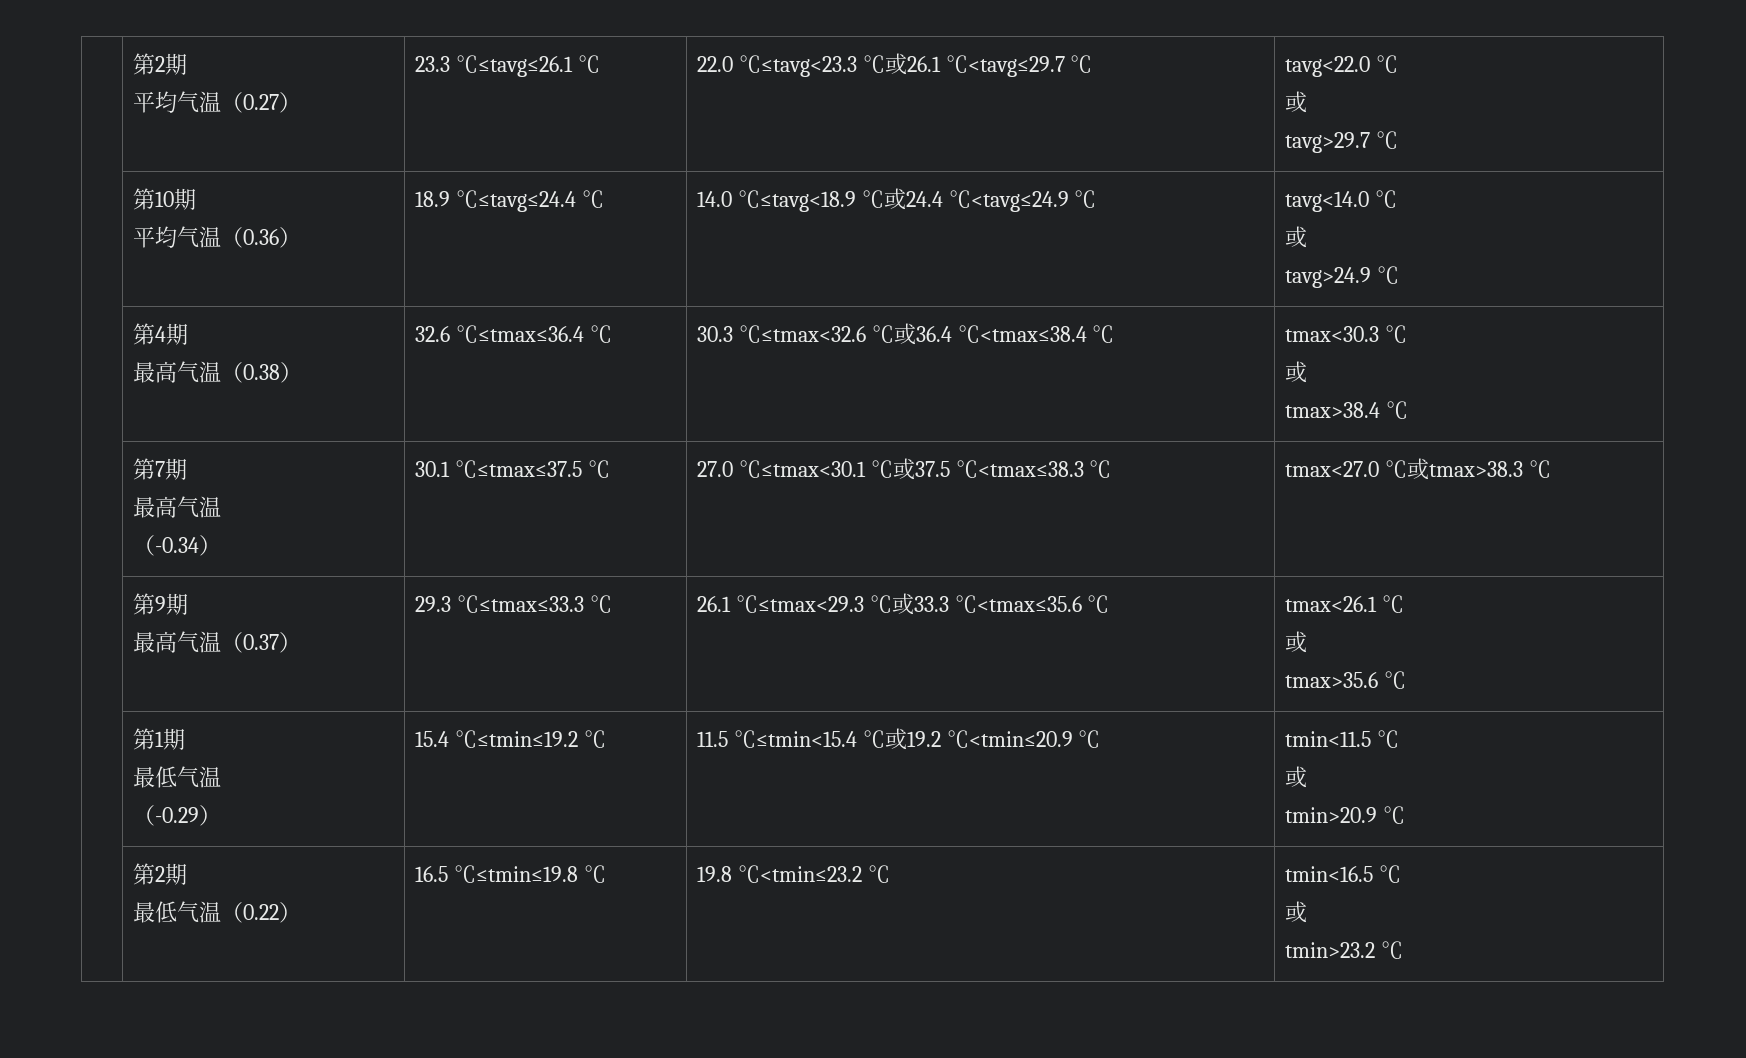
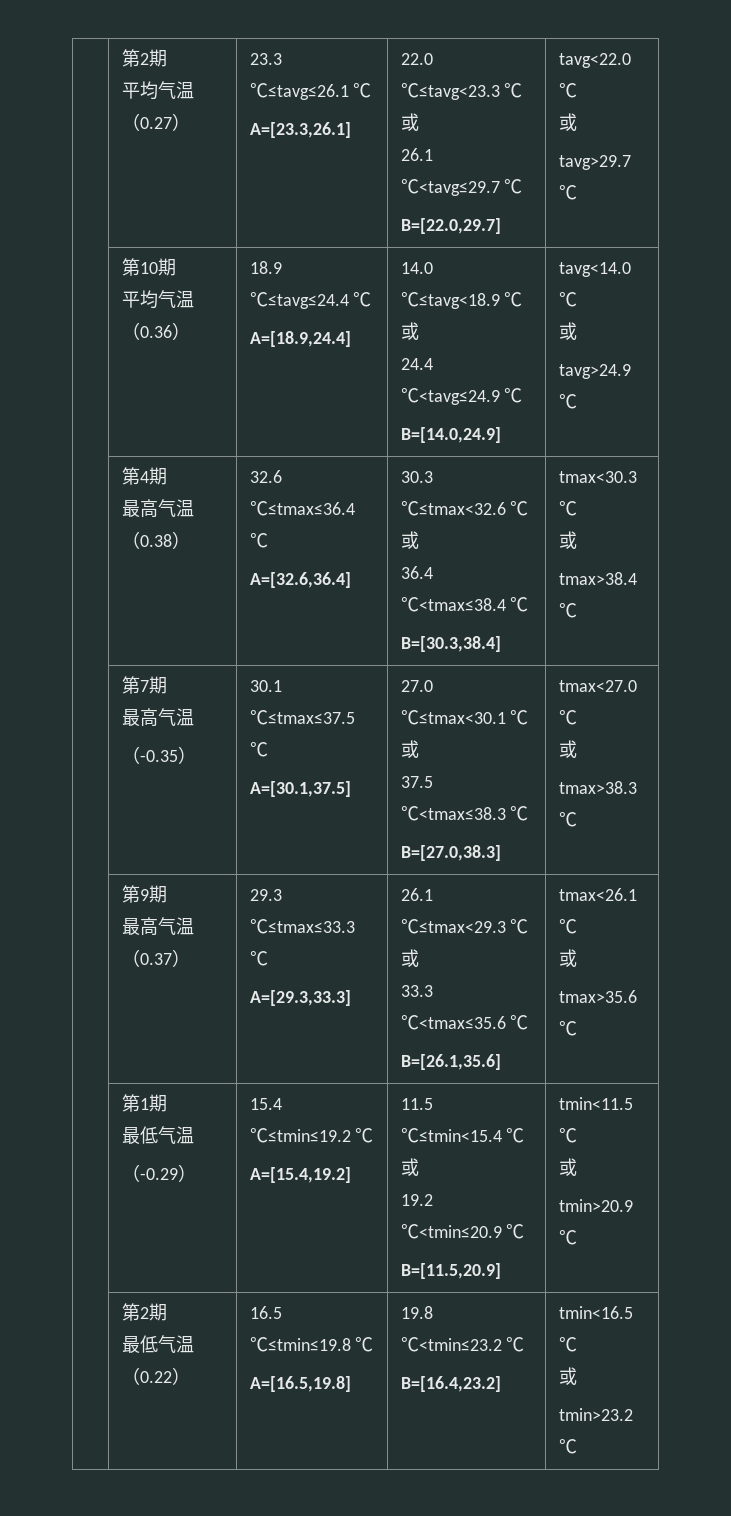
(600, 64) none -> [249,122,351,138] // A=[23.3,26.1]
(907, 64) none -> (419, 122) //
(1093, 64) none -> [400,218,501,234] // B=[22.0,29.7]
(604, 199) none -> [249,331,351,347] // A=[18.9,24.4]
(906, 199) none -> (419, 331) //
(1097, 199) none -> [400,427,501,443] // B=[14.0,24.9]
(612, 334) none -> [249,572,351,588] // A=[32.6,36.4]
(916, 334) none -> (419, 540) //
(1115, 334) none -> [400,636,501,652] // B=[30.3,38.4]
[154,537,199,553] -0.34 -> [139,750,178,762] -0.35
(610, 469) none -> [249,781,351,797] // A=[30.1,37.5]
(915, 469) none -> (419, 749) //
(1112, 469) none -> [400,845,501,861] // B=[27.0,38.3]
[1406,458,1429,480] 或 -> [558,740,577,758] // 或 //
(612, 604) none -> [249,990,351,1006] // A=[29.3,33.3]
(914, 604) none -> (419, 958) //
(1110, 604) none -> [400,1054,501,1070] // B=[26.1,35.6]
(606, 739) none -> [249,1167,351,1183] // A=[15.4,19.2]
(907, 739) none -> (419, 1167) //
(1101, 739) none -> [400,1263,501,1279] // B=[11.5,20.9]
(606, 874) none -> [249,1376,351,1392] // A=[16.5,19.8]
(890, 874) none -> [400,1376,501,1392] // B=[16.4,23.2]

